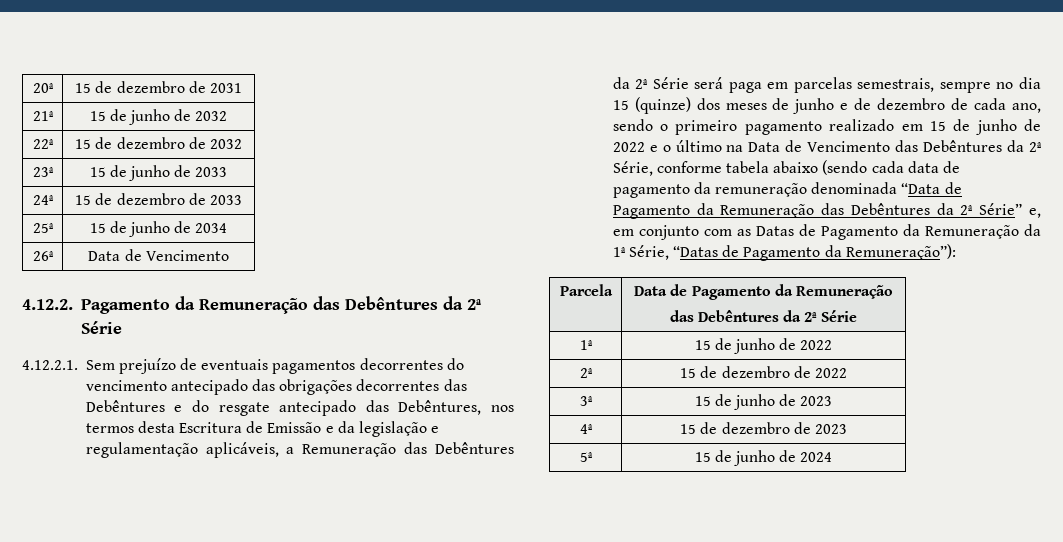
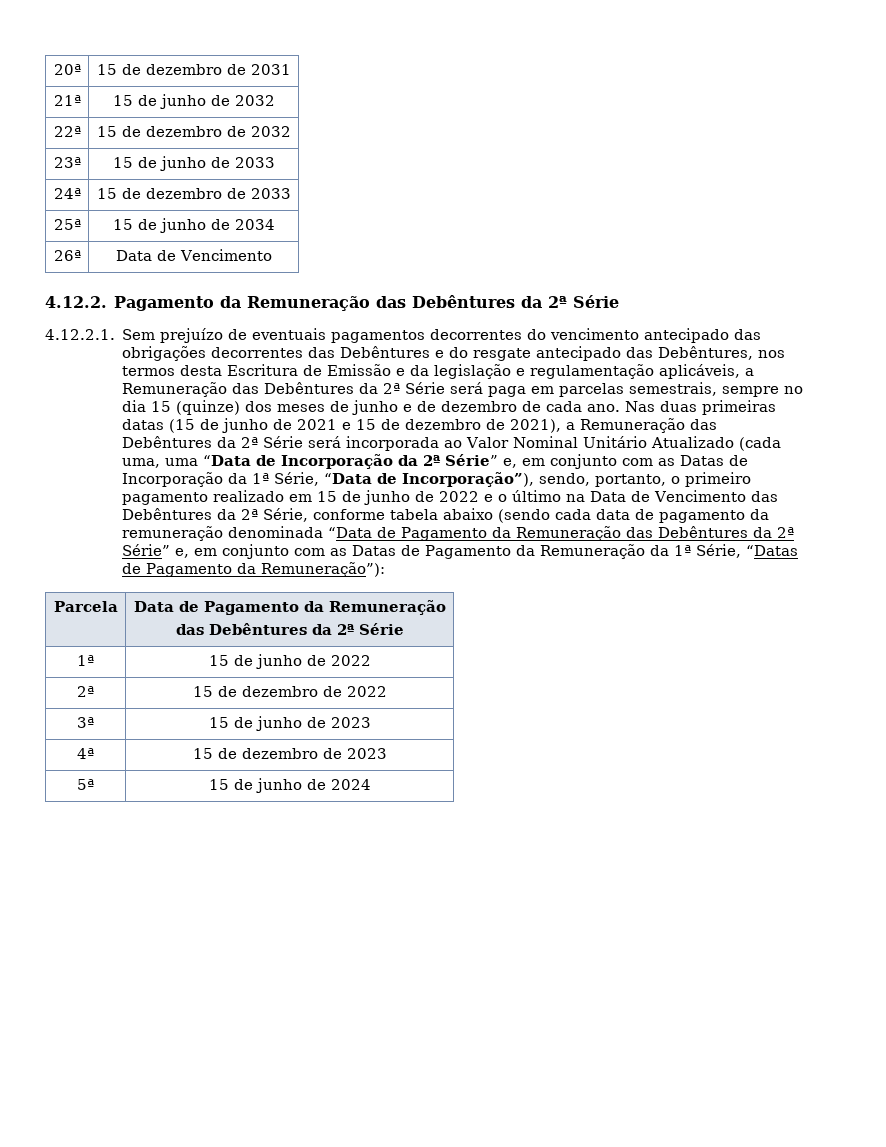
[1012,103,1041,113] [612,119,653,131] ano, sendo -> [587,400,777,415] [122,418,718,433] [122,436,782,451] [122,454,749,469] [122,472,667,487] ano. Nas duas primeiras datas (15 de junho de 2021 e 15 de dezembro de 2021), a Remuneração das Debêntures da 2ª Série será incorporada ao Valor Nominal Unitário Atualizado (cada uma, uma “Data de Incorporação da 2ª Série” e, em conjunto com as Datas de Incorporação da 1ª Série, “Data de Incorporação”), sendo, portanto,

